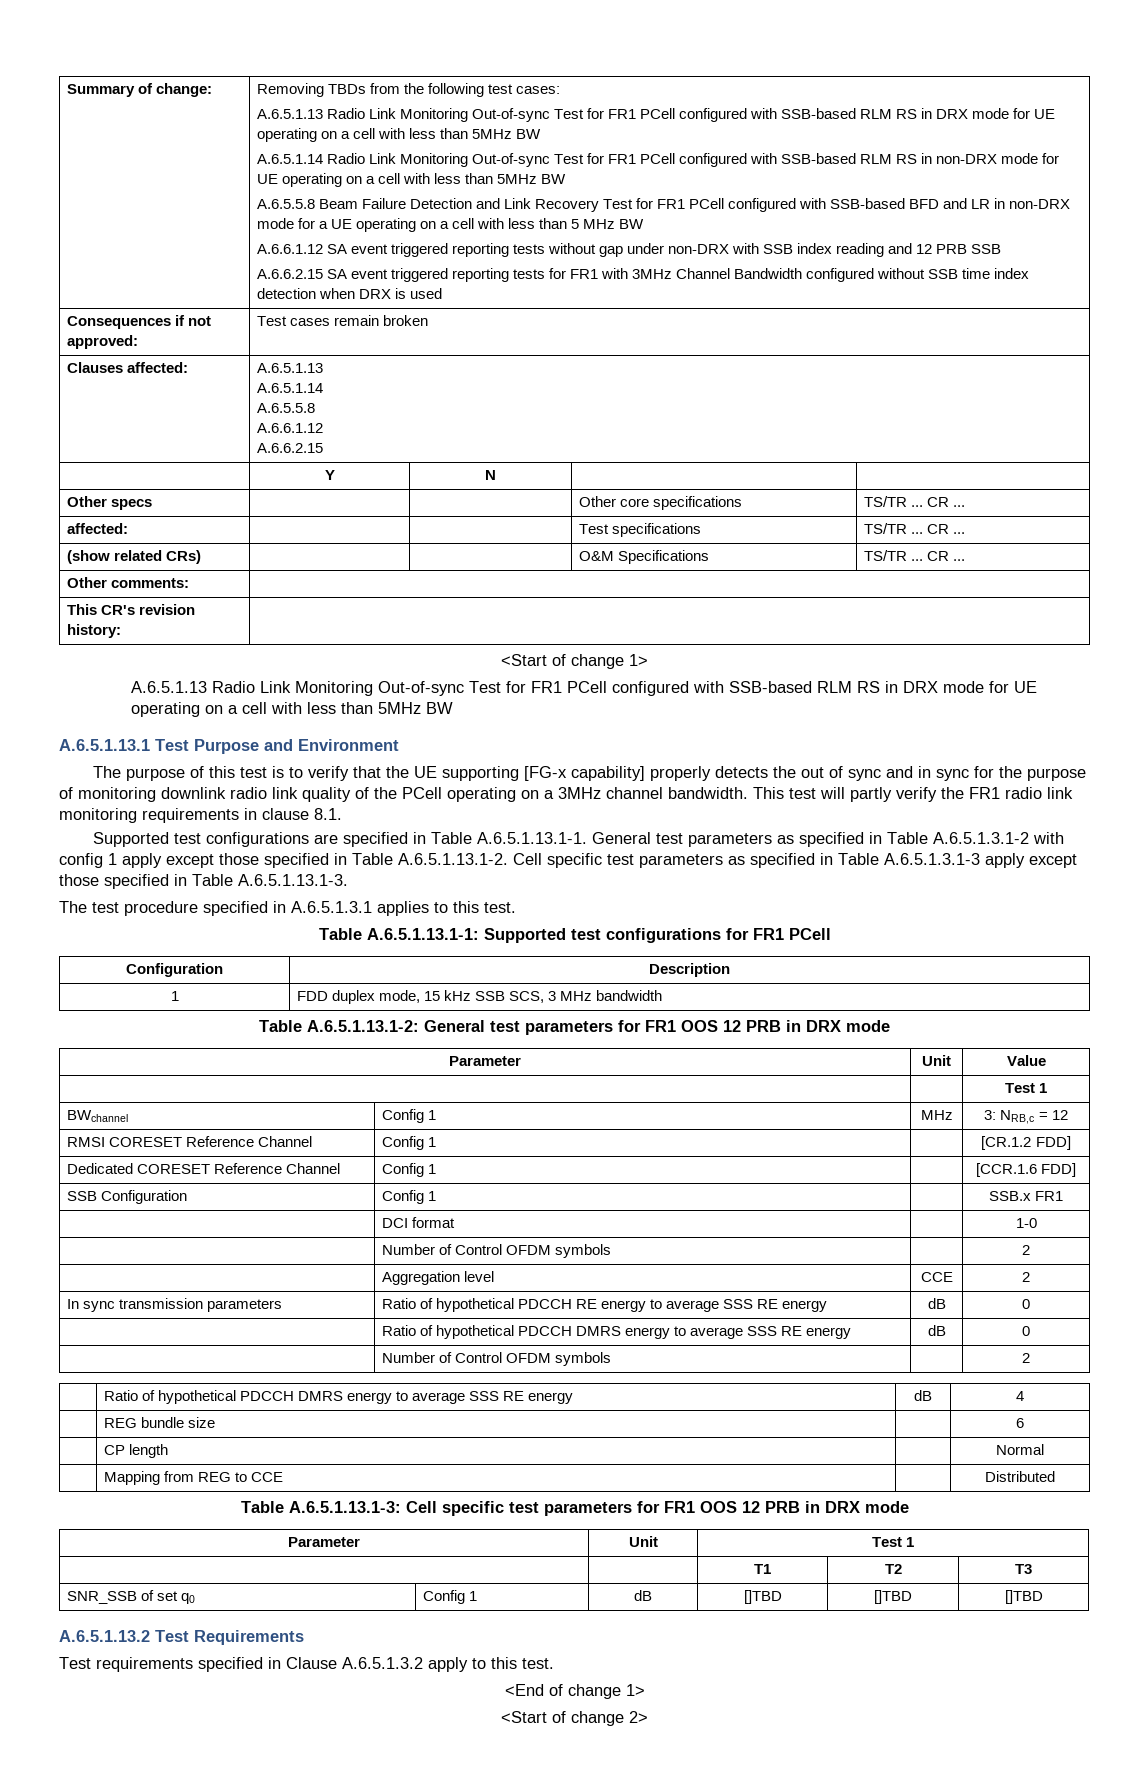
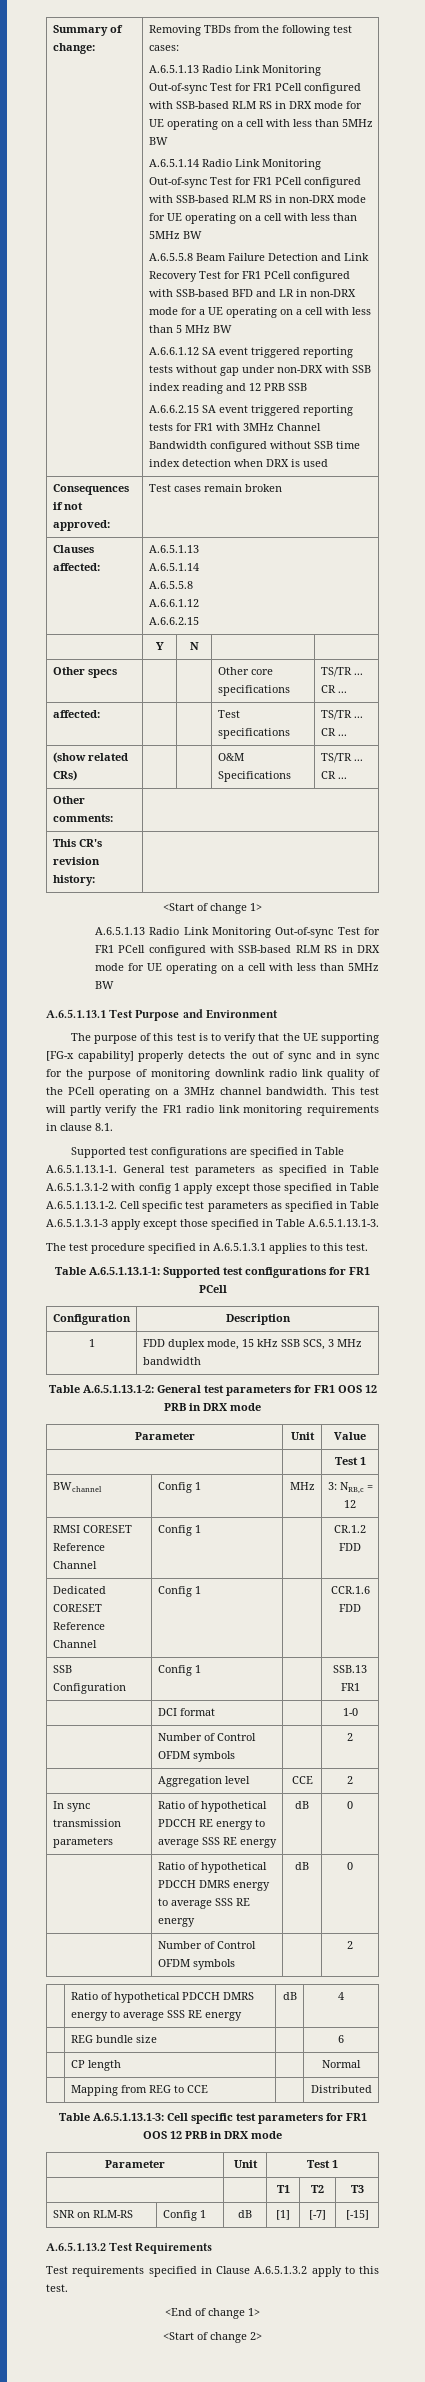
[981,1136,1071,1150] [CR.1.2 FDD] -> [334,1525,366,1533] [339,1543,361,1551] CR.1.2 FDD
[975,1163,1077,1177] [CCR.1.6 FDD] -> [330,1586,370,1594] [339,1604,361,1612] CCR.1.6 FDD
[988,1191,1031,1201] SSB.x -> [333,1665,367,1673] SSB.13
[66,1590,195,1604] SNR_SSB of set q0 -> [52,2210,133,2218] SNR on RLM-RS
[743,1590,782,1604] [874,1590,912,1604] [1004,1590,1043,1604] []TBD | []TBD | []TBD -> [276,2210,290,2220] [309,2210,326,2220] [345,2210,369,2220] [1] | [-7] | [-15]

